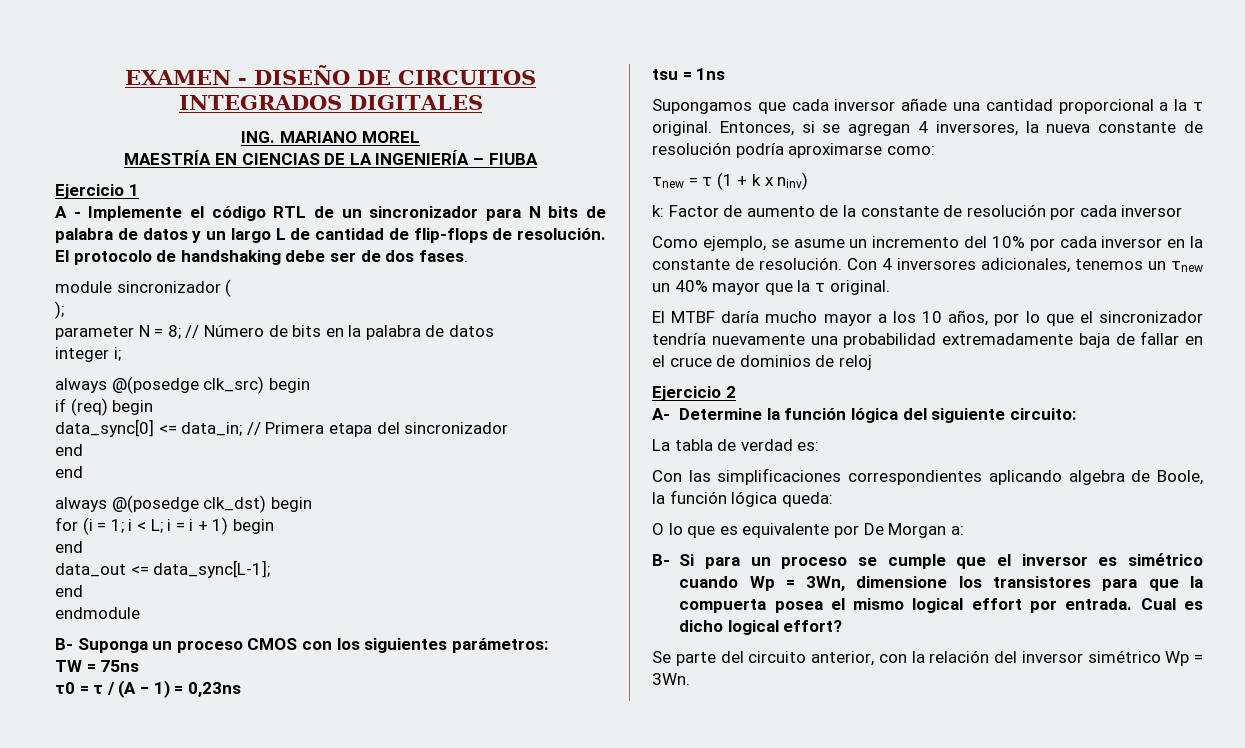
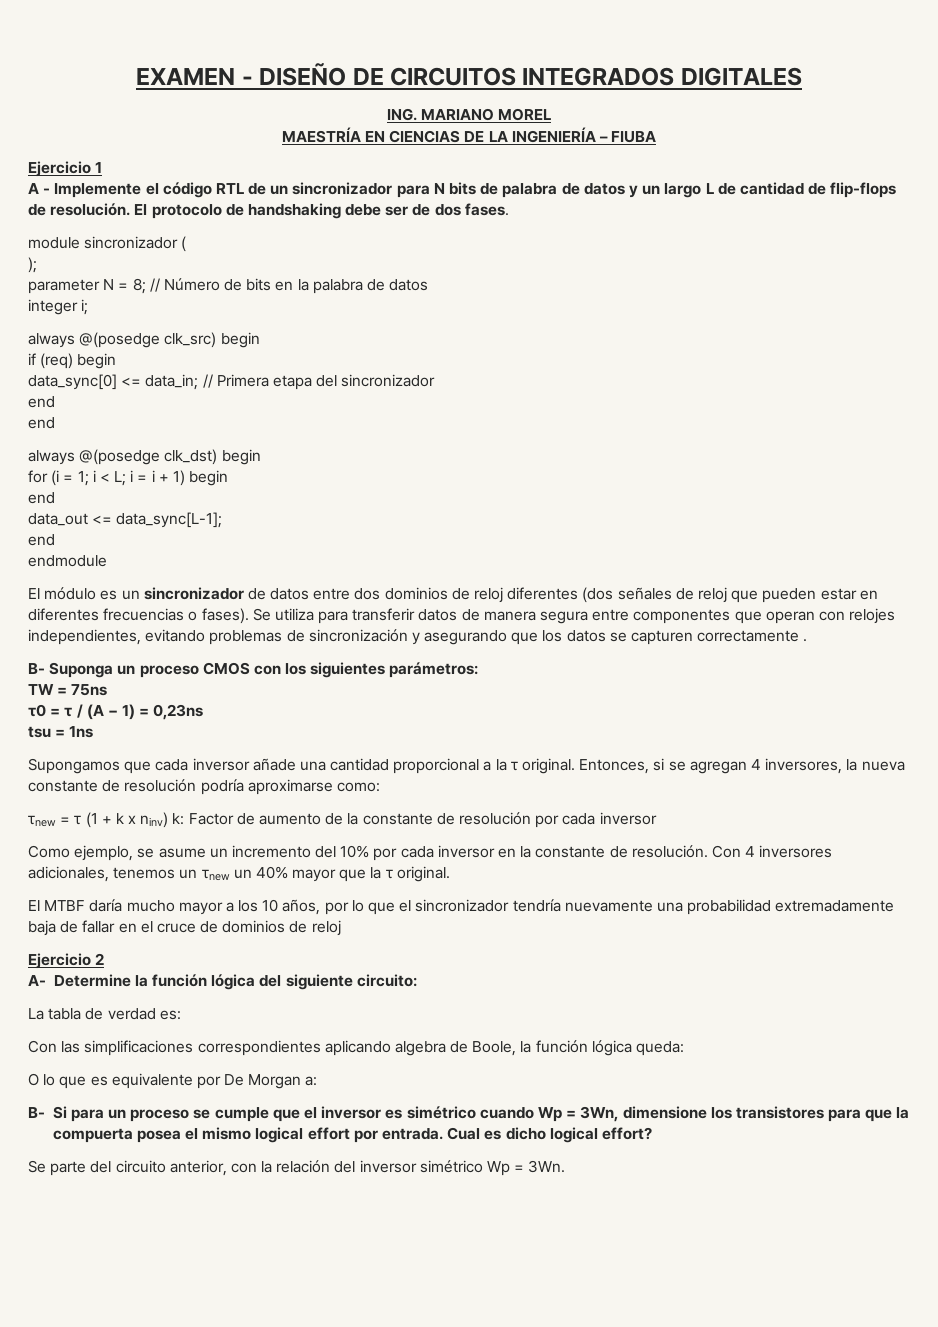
(140, 613) none -> [28,587,878,603] [28,608,896,624] [28,629,808,645] // El módulo es un sincronizador de datos entre dos dominios de reloj diferentes (dos señales de reloj que pueden estar en diferentes frecuencias o fases). Se utiliza para transferir datos de manera segura entre componentes que operan con relojes independientes, evitando problemas de sincronización y asegurando que los datos se capturen correctamente .
(809, 181) // -> (169, 820) none

